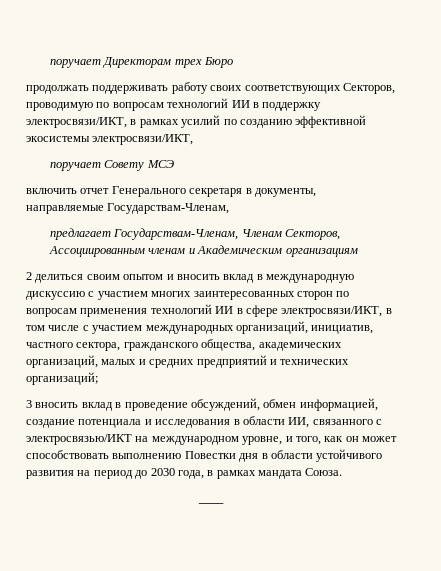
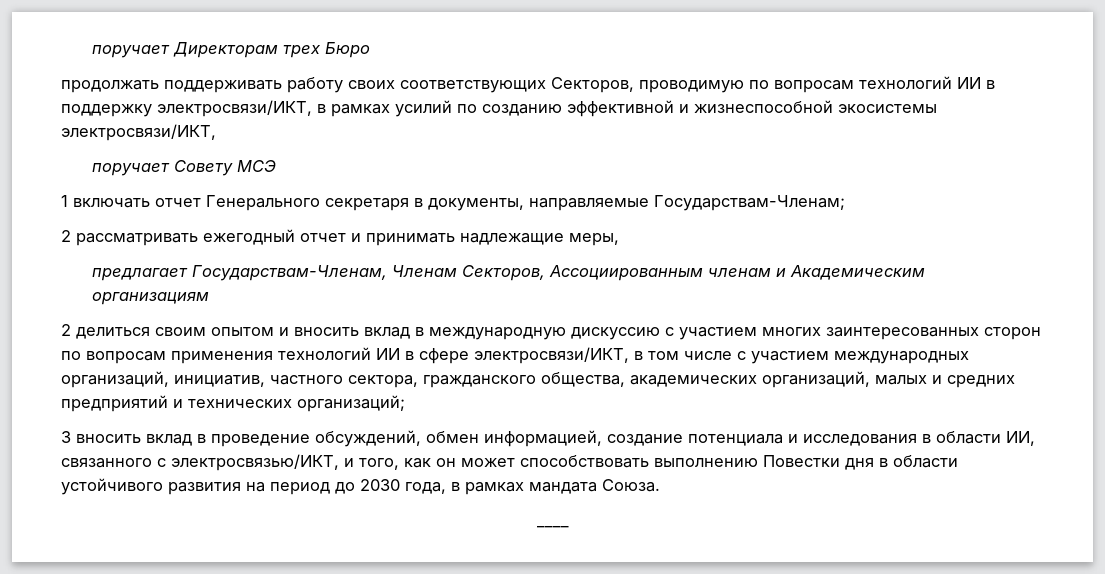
(367, 121) none -> [679,100,833,113] и жизнеспособной
[26,188,77,194] включить -> [61,195,150,208] 1 включать
[107,203,230,214] Государствам-Членам, -> [654,195,845,211] [61,229,619,246] Государствам-Членам; // 2 рассматривать ежегодный отчет и принимать надлежащие меры,
[26,434,283,445] электросвязью/ИКТ на международном уровне, -> [171,454,339,471] электросвязью/ИКТ,

